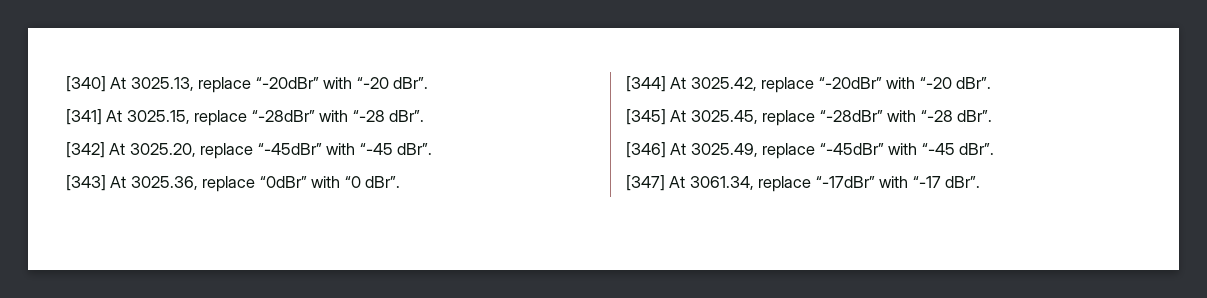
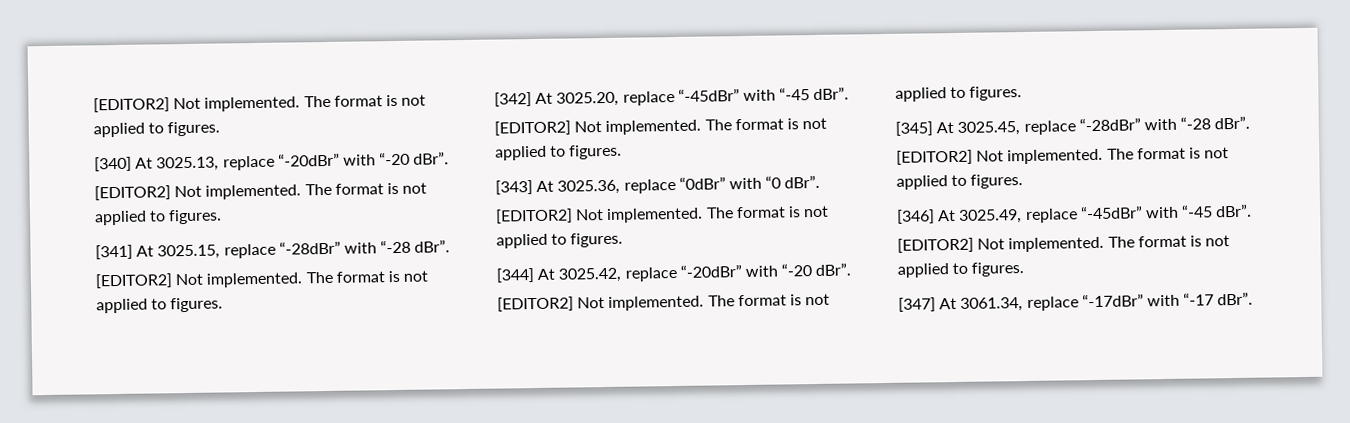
(66, 84) none -> [93,94,427,113] [93,121,221,138] [EDITOR2] Not implemented. The format is not applied to figures. //
(429, 83) none -> [94,182,428,201] [94,209,223,226] // [EDITOR2] Not implemented. The format is not applied to figures.
(425, 116) none -> [95,270,429,289] [96,297,224,314] // [EDITOR2] Not implemented. The format is not applied to figures.
(433, 149) none -> [494,117,828,136] [495,144,623,161] // [EDITOR2] Not implemented. The format is not applied to figures.
(401, 182) none -> [495,205,830,224] [496,232,624,249] // [EDITOR2] Not implemented. The format is not applied to figures.
(992, 83) none -> [497,293,831,312] [895,86,1023,102] // [EDITOR2] Not implemented. The format is not applied to figures.
(993, 116) none -> [896,147,1230,165] [896,174,1024,190] // [EDITOR2] Not implemented. The format is not applied to figures.
(995, 149) none -> [897,235,1231,253] [897,261,1025,278] // [EDITOR2] Not implemented. The format is not applied to figures.

